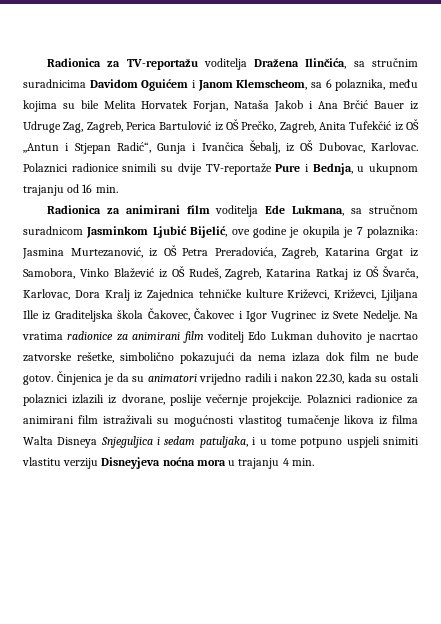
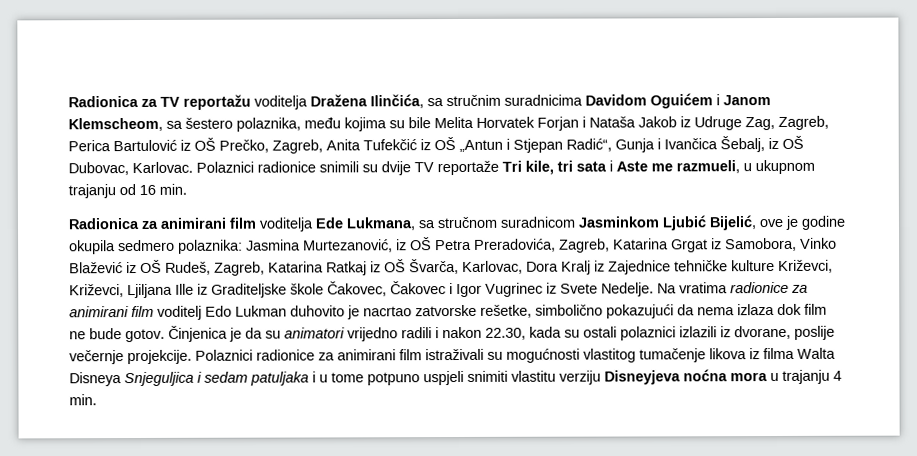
[46,58,198,70] Radionica za TV-reportažu -> [68,94,251,110] Radionica za TV reportažu
[325,79,332,88] 6 -> [185,117,233,129] šestero
[193,100,405,112] Forjan, Nataša Jakob i Ana Brčić Bauer -> [537,116,677,131] Forjan i Nataša Jakob
[205,163,353,175] TV-reportaže Pure i Bednja, -> [414,160,740,176] TV reportaže Tri kile, tri sata i Aste me razmueli,
[253,226,363,238] godine je okupila je 7 -> [785,215,846,230] [69,239,175,255] je godine okupila sedmero
[147,289,195,301] Zajednica -> [608,260,671,275] Zajednice
[54,310,144,322] Graditeljska škola -> [211,283,324,298] Graditeljske škole
[199,436,248,448] patuljaka, -> [250,371,309,386] patuljaka

